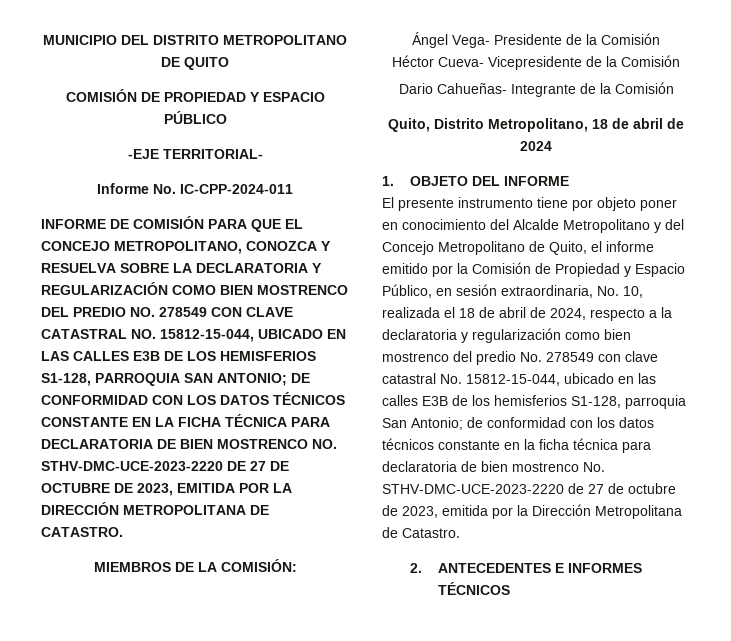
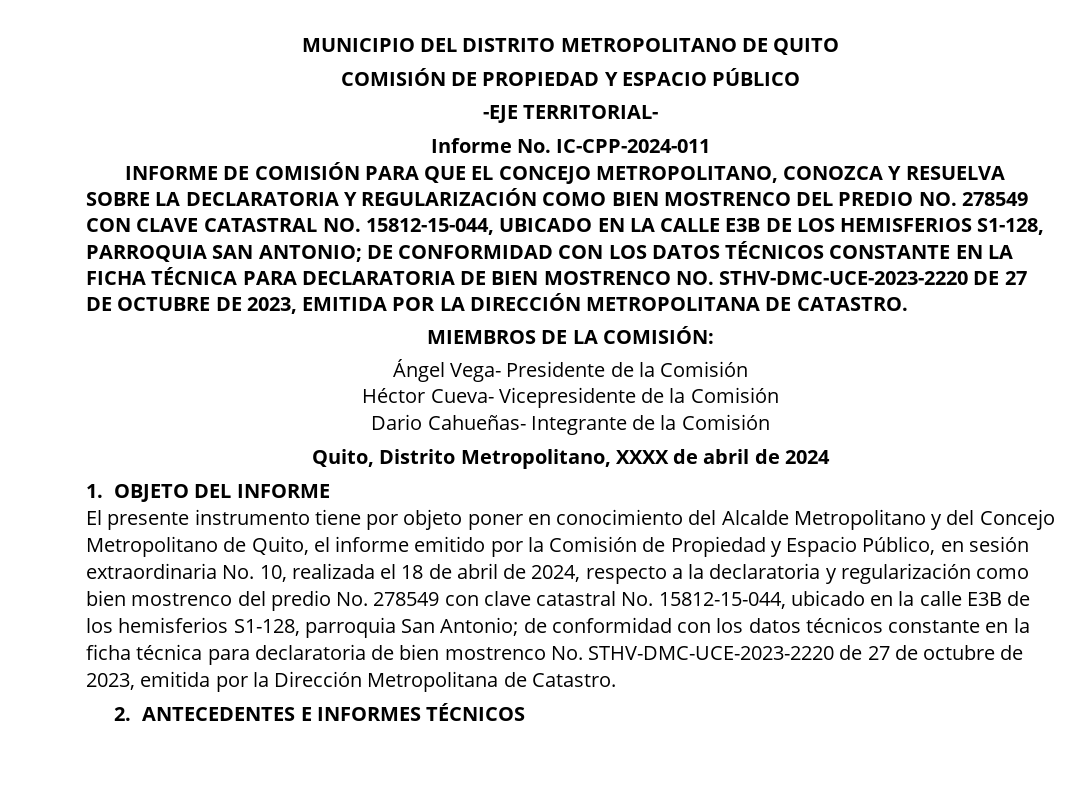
[41,351,129,361] LAS CALLES -> [629,218,721,232] LA CALLE
[592,119,608,129] 18 -> [615,450,669,464] XXXX
[501,285,593,298] extraordinaria, -> [86,563,217,579] extraordinaria
[638,373,656,384] [382,395,418,406] las calles -> [898,591,962,606] la calle

